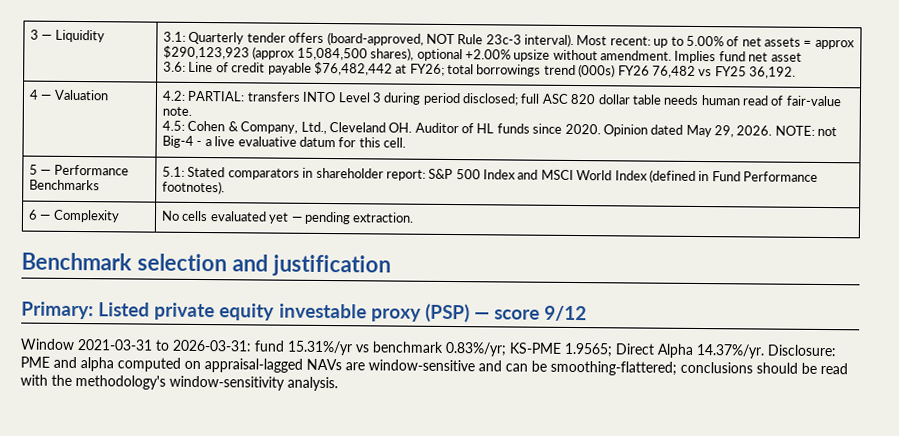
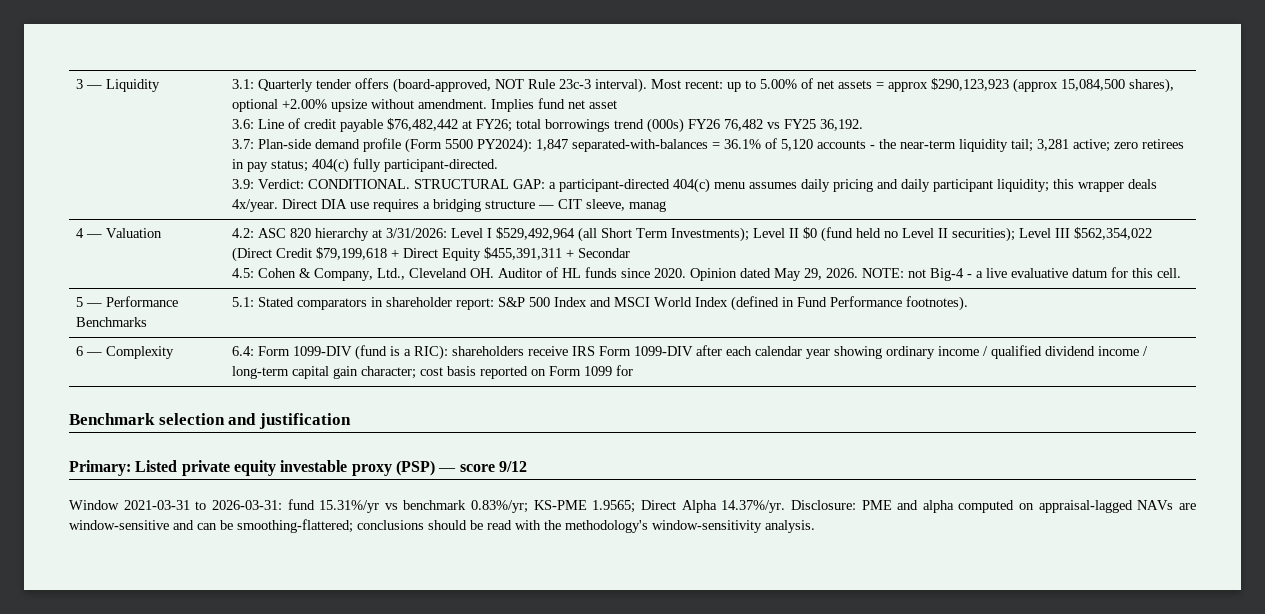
[29,89,109,101] [162,90,841,107] [162,106,193,116] // 4 — Valuation | 4.2: PARTIAL: transfers INTO Level 3 during period disclosed; full ASC 820 dollar table needs human read of fair-value note. -> [232,138,1185,153] [232,158,499,173] [232,178,1158,193] [232,199,667,212] [76,228,163,238] [232,227,1153,242] [232,247,631,262] // 3.7: Plan-side demand profile (Form 5500 PY2024): 1,847 separated-with-balances = 36.1% of 5,120 accounts - the near-term liquidity tail; 3,281 active; zero retirees in pay status; 404(c) fully participant-directed. // 3.9: Verdict: CONDITIONAL. STRUCTURAL GAP: a participant-directed 404(c) menu assumes daily pricing and daily participant liquidity; this wrapper deals 4x/year. Direct DIA use requires a bridging structure — CIT sleeve, manag // 4 — Valuation | 4.2: ASC 820 hierarchy at 3/31/2026: Level I $529,492,964 (all Short Term Investments); Level II $0 (fund held no Level II securities); Level III $562,354,022 (Direct Credit $79,199,618 + Direct Equity $455,391,311 + Secondar
[161,210,415,225] No cells evaluated yet — pending extraction. -> [232,345,1149,360] [232,365,634,379] 6.4: Form 1099-DIV (fund is a RIC): shareholders receive IRS Form 1099-DIV after each calendar year showing ordinary income / qualified dividend income / long-term capital gain character; cost basis reported on Form 1099 for

